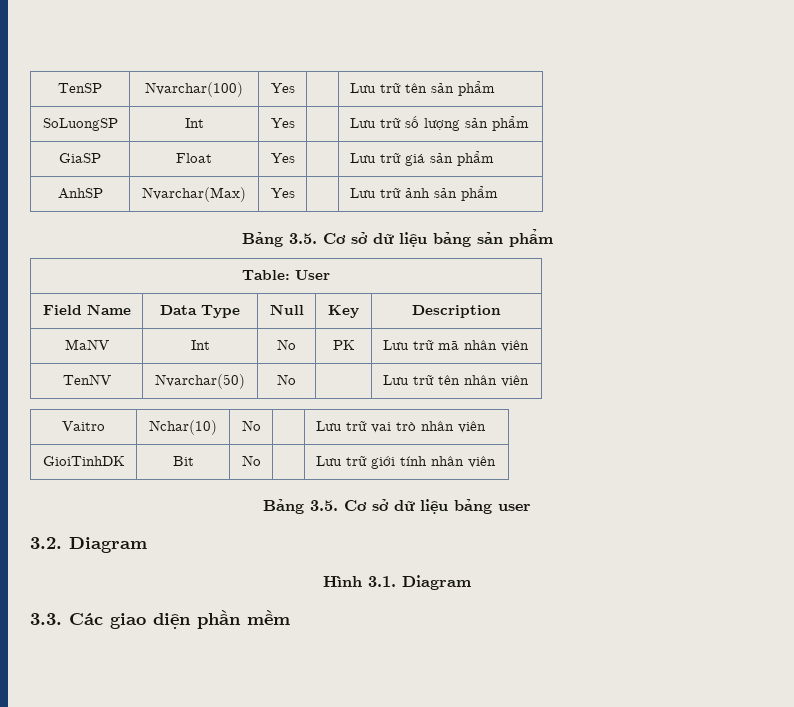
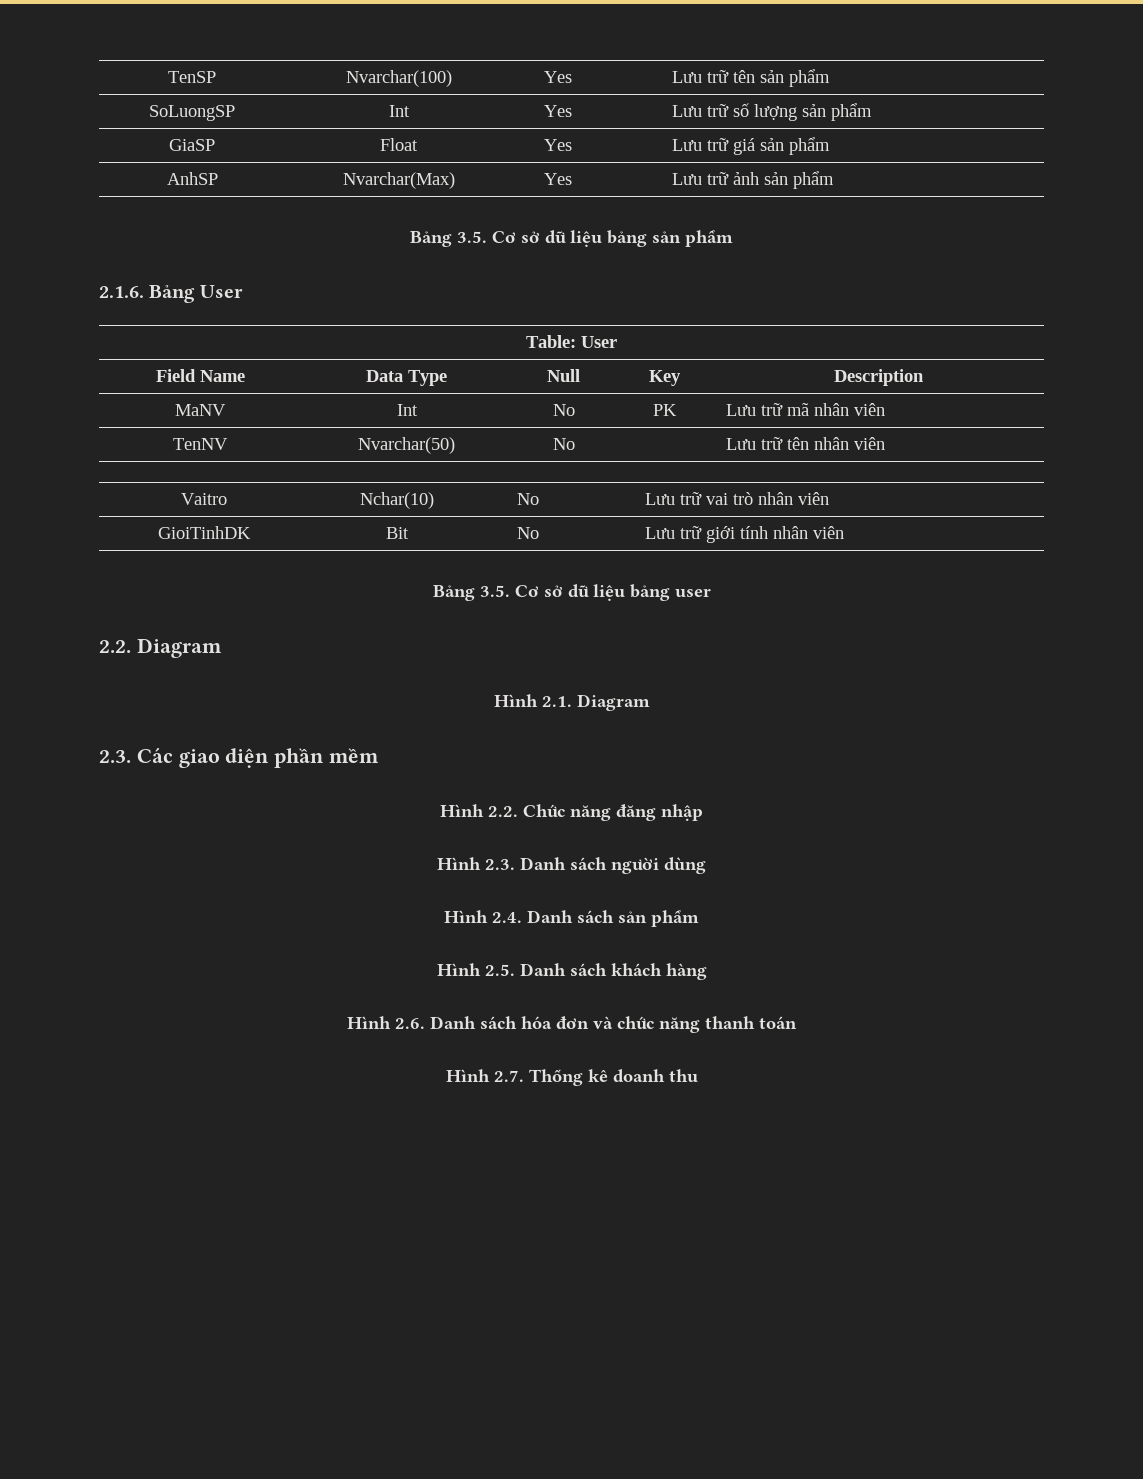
(553, 238) none -> [99,285,243,303] // 2.1.6. Bảng User
[30,537,62,549] 3.2. -> [99,640,131,653] 2.2.
[368,575,471,590] [30,613,62,625] 3.1. Diagram // 3.3. -> [541,694,650,711] [99,750,131,763] 2.1. Diagram // 2.3.
(290, 617) none -> [440,804,703,821] [437,857,706,874] [444,910,699,927] [436,963,707,980] [347,1016,797,1033] [445,1069,698,1086] // Hình 2.2. Chức năng đăng nhập // Hình 2.3. Danh sách người dùng // Hình 2.4. Danh sách sản phẩm // Hình 2.5. Danh sách khách hàng // Hình 2.6. Danh sách hóa đơn và chức năng thanh toán // Hình 2.7. Thống kê doanh thu

